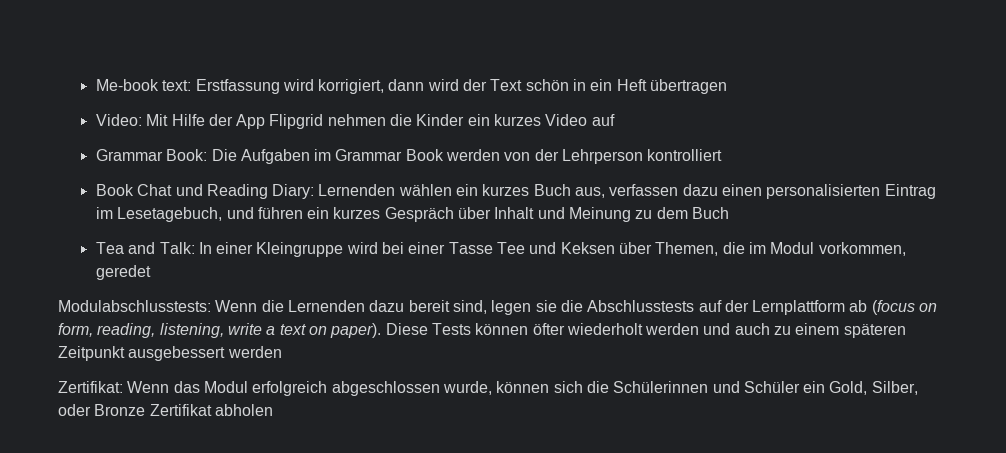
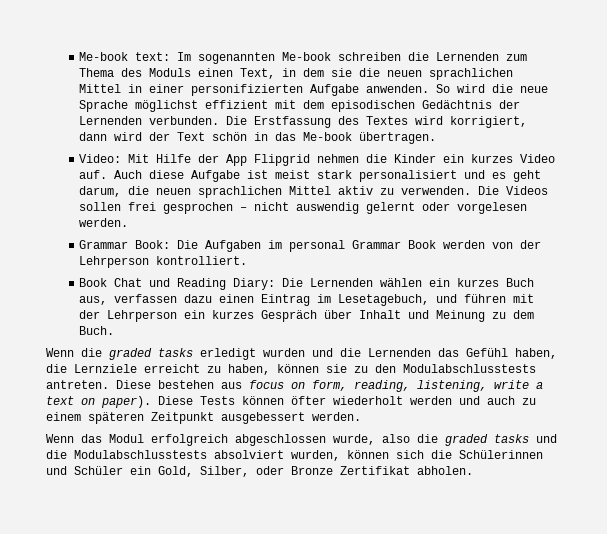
[195,79,280,94] Erstfassung -> [177,52,528,64] [79,68,514,80] [79,84,549,96] [79,100,521,112] [79,116,409,128] Im sogenannten Me-book schreiben die Lernenden zum Thema des Moduls einen Text, in dem sie die neuen sprachlichen Mittel in einer personifizierten Aufgabe anwenden. So wird die neue Sprache möglichst effizient mit dem episodischen Gedächtnis der Lernenden verbunden. Die Erstfassung des Textes
[590,79,728,94] ein Heft übertragen -> [275,132,437,144] das Me-book übertragen.
[591,114,615,126] auf -> [79,170,542,182] [79,186,549,198] [79,202,528,214] [79,218,129,227] auf. Auch diese Aufgabe ist meist stark personalisiert und es geht darum, die neuen sprachlichen Mittel aktiv zu verwenden. Die Videos sollen frei gesprochen – nicht auswendig gelernt oder vorgelesen werden.
(332, 155) none -> [289,240,346,252] personal
[647,149,723,161] kontrolliert -> [156,256,248,265] kontrolliert.
(315, 191) none -> [282,278,304,287] Die
[766,184,881,199] personalisierten -> (255, 298) none
(303, 213) none -> [513,294,535,303] [79,310,178,322] mit der Lehrperson
[692,207,730,219] [95,242,906,257] [95,265,151,280] [58,300,915,315] Buch // Tea and Talk: In einer Kleingruppe wird bei einer Tasse Tee und Keksen über Themen, die im Modul vorkommen, geredet // Modulabschlusstests: Wenn die Lernenden dazu bereit sind, legen sie die Abschlusstests auf der Lernplattform ab (focus -> [79,326,115,335] [46,348,557,360] [46,364,536,375] [46,380,284,389] Buch. // Wenn die graded tasks erledigt wurden und die Lernenden das Gefühl haben, die Lernziele erreicht zu haben, können sie zu den Modulabschlusstests antreten. Diese bestehen aus focus
[227,346,282,358] [58,381,123,393] werden // Zertifikat: -> [312,412,361,421] werden. //
(492, 388) none -> [382,434,557,446] [46,450,340,461] also die graded tasks und die Modulabschlusstests absolviert wurden,
[214,404,273,416] abholen -> [417,466,473,475] abholen.

